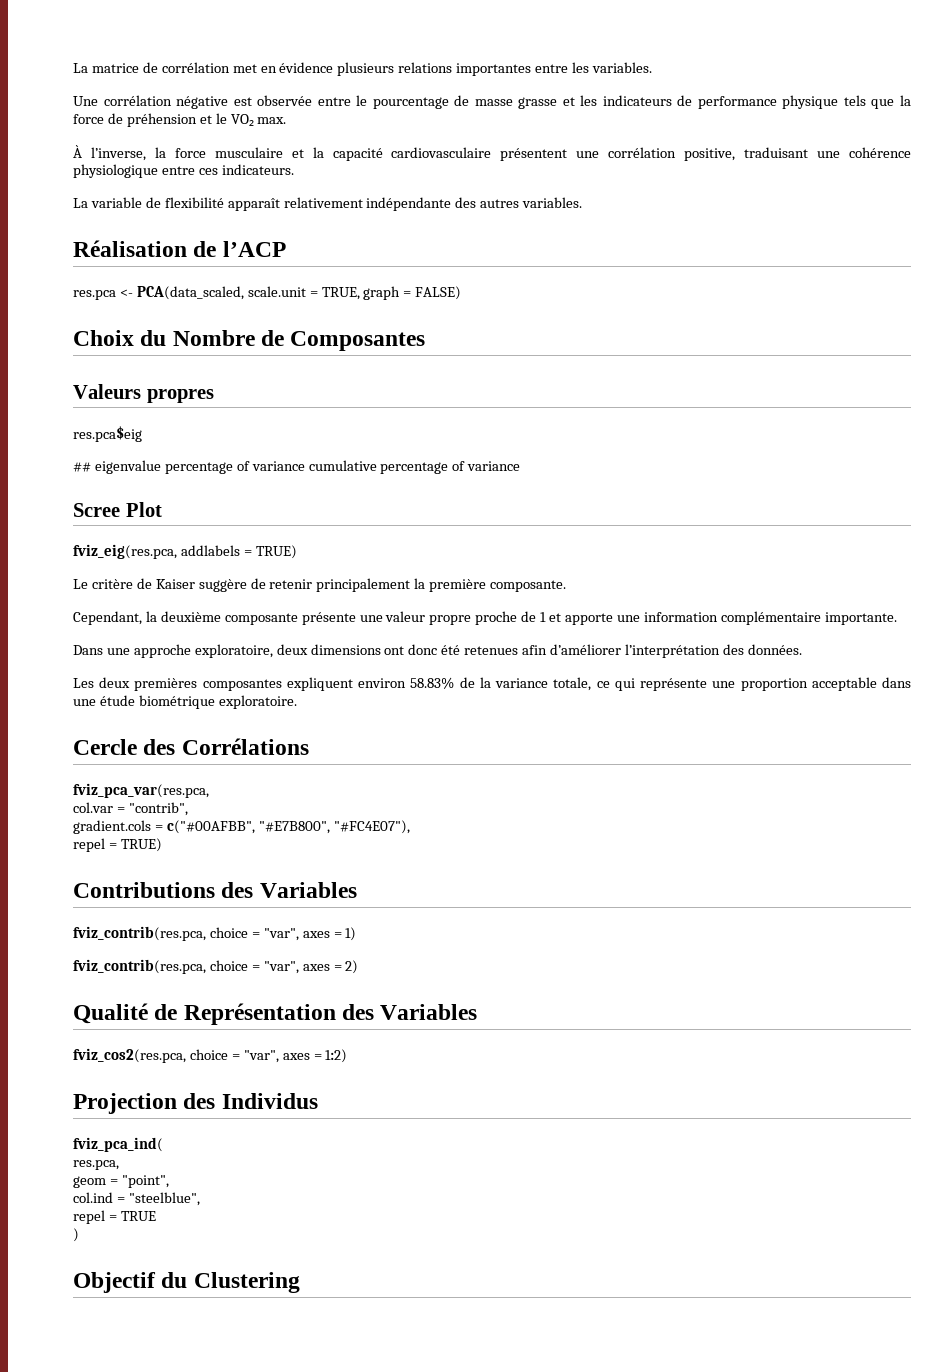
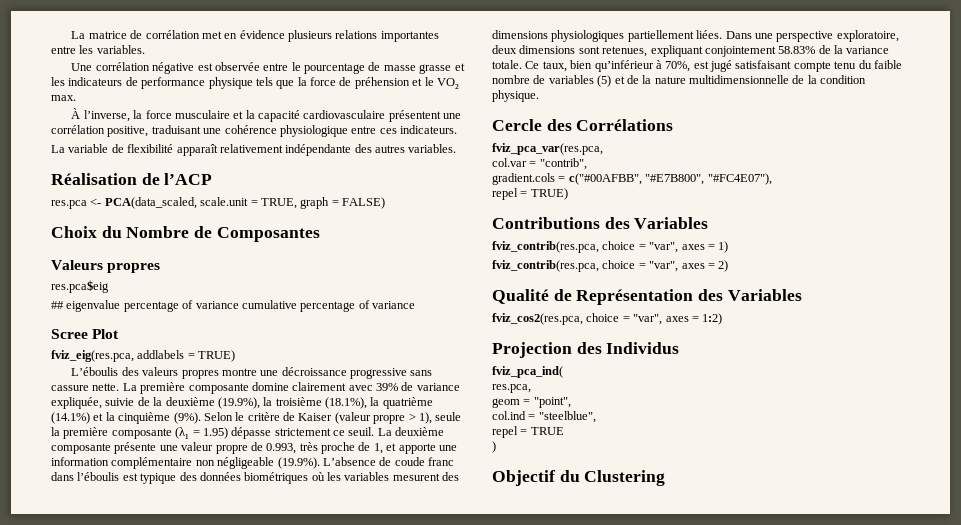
[73,578,567,592] [73,611,157,625] Le critère de Kaiser suggère de retenir principalement la première composante. // Cependant, la -> [71,367,433,379] [51,382,460,394] [51,397,433,409] [51,412,462,424] [51,427,392,439] L’éboulis des valeurs propres montre une décroissance progressive sans cassure nette. La première composante domine clairement avec 39% de variance expliquée, suivie de la deuxième (19.9%), la troisième (18.1%), la quatrième (14.1%) et la cinquième (9%). Selon le critère de Kaiser (valeur propre > 1), seule la première composante (λ₁ = 1.95) dépasse strictement ce seuil. La
(472, 620) none -> [250,442,318,454] de 0.993, très
[540,612,547,622] 1 -> [373,443,383,454] 1,
[824,612,897,625] importante. // -> [195,457,454,469] [51,472,460,484] [492,30,723,42] non négligeable (19.9%). L’absence de coude franc dans l’éboulis est typique des données biométriques où les variables mesurent des dimensions physiologiques partiellement liées.
[133,644,191,658] approche -> [776,31,834,42] perspective
[384,644,802,658] [73,677,912,691] [73,695,297,709] ont donc été retenues afin d’améliorer l’interprétation des données. // Les deux premières composantes expliquent environ 58.83% de la variance totale, ce qui représente une proportion acceptable dans une étude biométrique exploratoire. -> [578,45,890,57] [492,60,902,72] [492,75,867,87] [492,90,539,102] sont retenues, expliquant conjointement 58.83% de la variance totale. Ce taux, bien qu’inférieur à 70%, est jugé satisfaisant compte tenu du faible nombre de variables (5) et de la nature multidimensionnelle de la condition physique.

